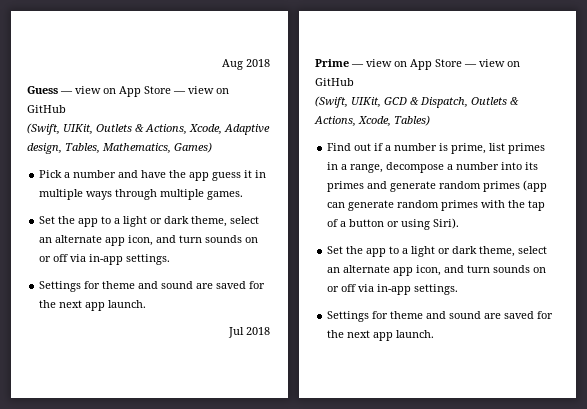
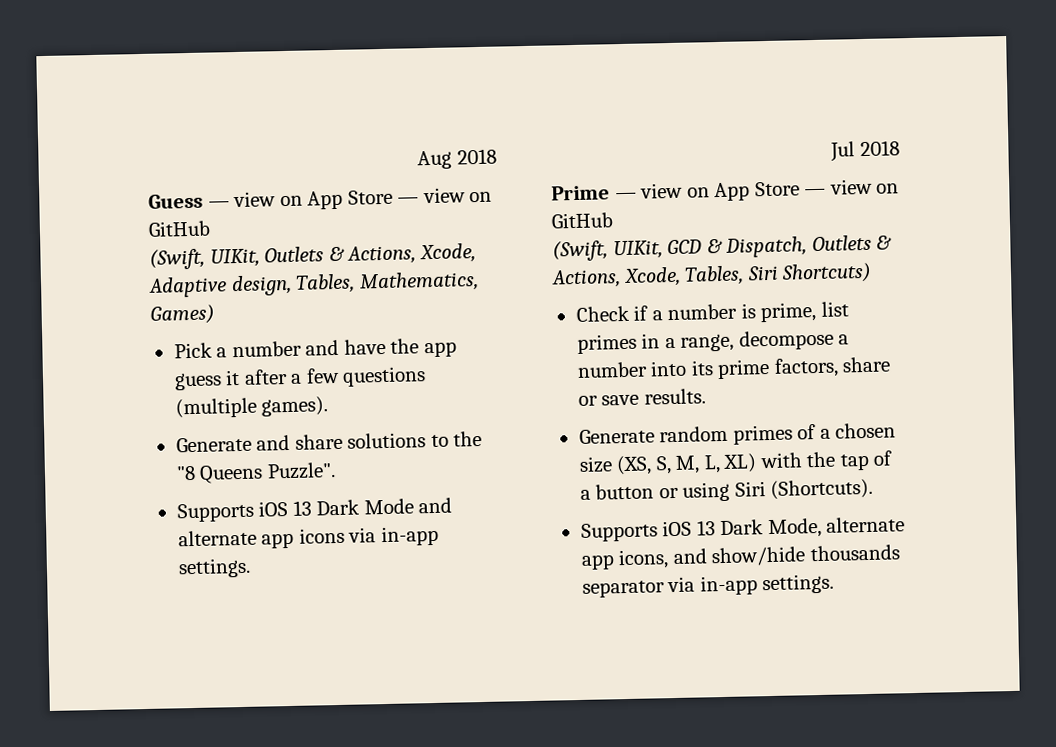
[255,170,267,178] [39,189,244,200] [39,216,260,227] [39,235,259,246] [39,254,171,265] [39,281,266,292] [39,300,147,311] in multiple ways through multiple games. // Set the app to a light or dark theme, select an alternate app icon, and turn sounds on or off via in-app settings. // Settings for theme and sound are saved for the next app launch. -> [243,366,427,387] [174,396,329,419] [175,430,483,453] [175,462,336,484] [176,497,453,523] [177,525,439,549] [177,557,251,579] after a few questions (multiple games). // Generate and share solutions to the "8 Queens Puzzle". // Supports iOS 13 Dark Mode and alternate app icons via in-app settings.
[394,115,430,126] [327,143,372,151] Tables) // Find out -> [684,262,873,286] [575,305,630,322] Tables, Siri Shortcuts) // Check
[327,180,548,192] [327,200,479,211] primes and generate random primes (app can generate random primes -> [717,356,892,380] [577,388,706,406] [578,422,897,445] [578,453,758,476] prime factors, share or save results. // Generate random primes of a chosen size (XS, S, M, L, XL)
[433,218,460,229] [327,246,548,257] [327,265,547,276] [327,284,459,295] [327,311,554,322] [327,330,435,341] Siri). // Set the app to a light or dark theme, select an alternate app icon, and turn sounds on or off via in-app settings. // Settings for theme and sound are saved for the next app launch. -> [734,478,874,500] [580,516,906,542] [580,544,900,570] [581,573,835,598] Siri (Shortcuts). // Supports iOS 13 Dark Mode, alternate app icons, and show/hide thousands separator via in-app settings.

